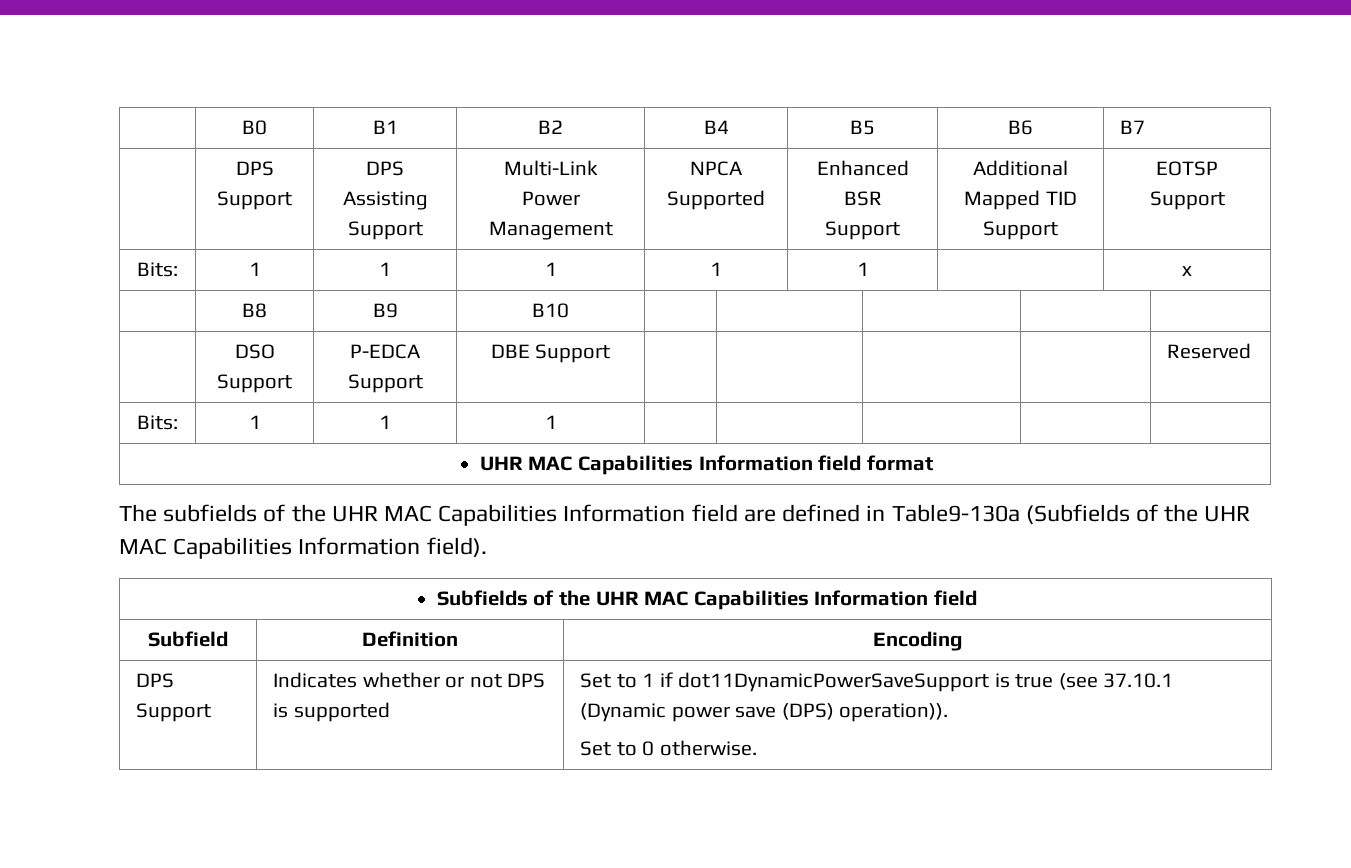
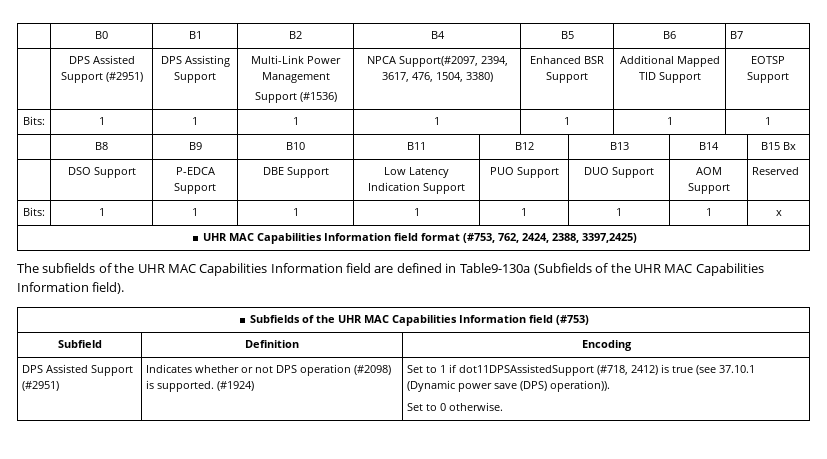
[217,191,292,210] Support -> [92,55,135,64] [60,72,143,83] Assisted Support (#2951)
(613, 230) none -> [254,92,337,103] // Support (#1536)
[667,190,765,210] Supported -> [398,56,508,67] [381,72,493,82] Support(#2097, 2394, 3617, 476, 1504, 3380)
[1182,266,1192,276] | x -> [666,117,673,125] [764,117,771,125] 1 | 1
(569, 310) | | | | -> [407,142,426,150] [514,142,534,150] [609,142,629,150] [699,142,719,150] [761,142,796,150] B11 | B12 | B13 | B14 | B15 Bx
(611, 353) | | | -> [384,167,449,178] [368,182,465,194] [489,167,559,178] [584,167,654,178] [695,167,722,175] [687,183,730,194] Low Latency Indication Support | PUO Support | DUO Support | AOM Support
(557, 422) | | | | -> [413,208,420,216] [521,208,527,216] [616,208,622,216] [705,208,712,216] [775,210,782,216] 1 | 1 | 1 | 1 | x
(933, 463) none -> [462,233,637,243] (#753, 762, 2424, 2388, 3397,2425)
(977, 598) none -> [556,315,590,325] (#753)
[136,703,212,722] Support -> [46,364,134,376] [22,381,60,391] Assisted Support (#2951)
[273,702,390,722] is supported -> [300,364,392,376] [146,380,255,392] operation (#2098) is supported. (#1924)
[678,672,990,692] dot11DynamicPowerSaveSupport -> [459,364,659,376] dot11DPSAssistedSupport (#718, 2412)

